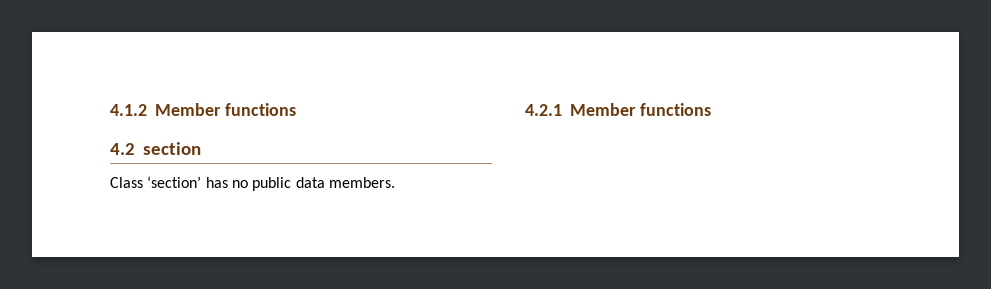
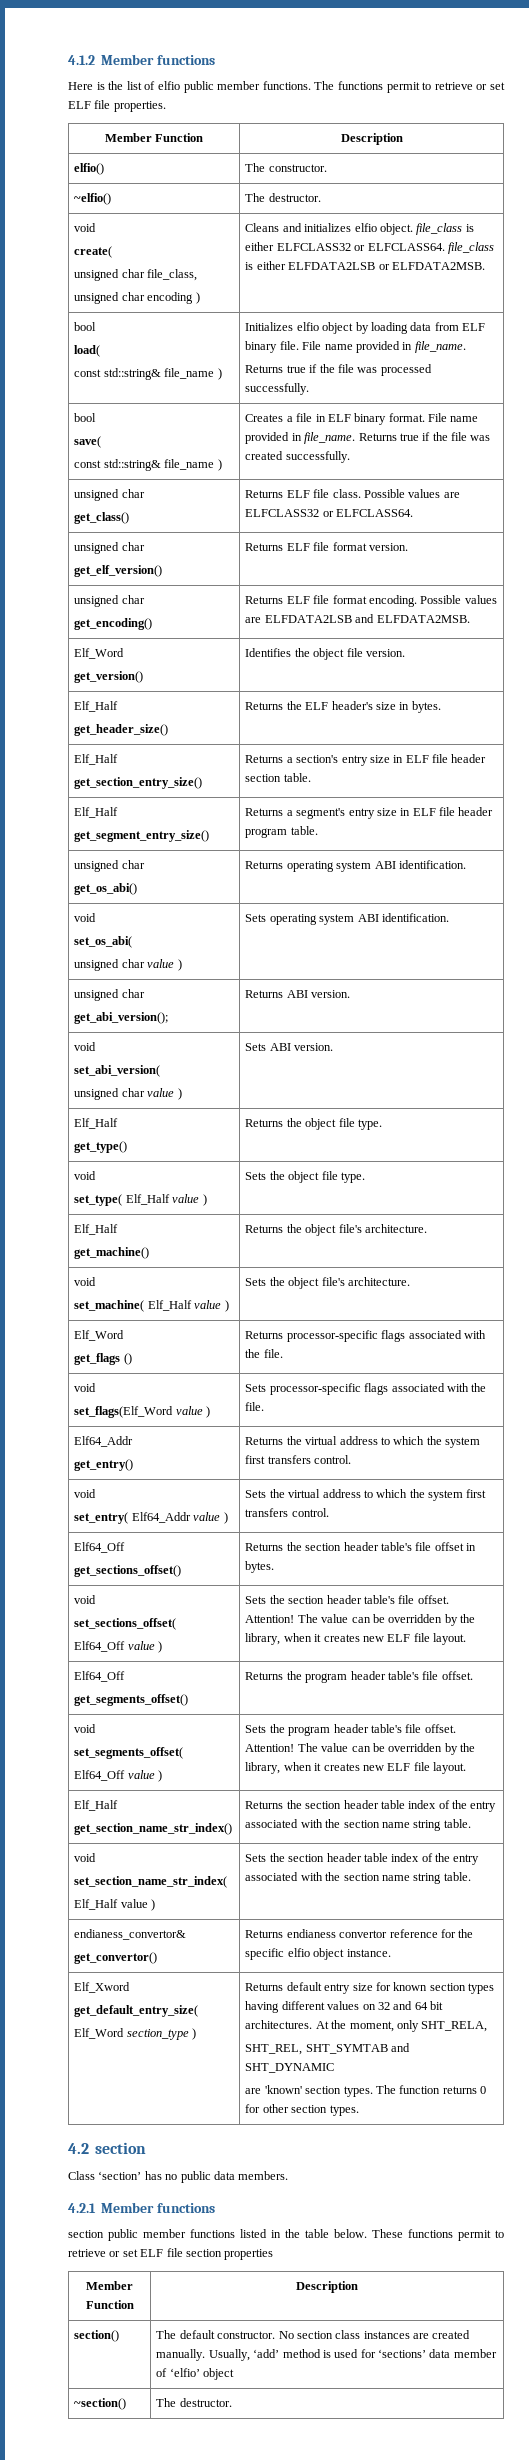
(296, 109) none -> [68,81,506,93] [68,100,166,112] [104,133,204,142] [340,133,403,145] [74,163,105,175] [245,163,327,172] [74,193,112,205] [245,193,321,202] [74,223,97,232] [74,246,113,258] [74,269,198,281] [74,292,200,304] [245,223,474,235] [245,242,494,254] [245,261,485,270] [74,322,97,331] [74,345,101,357] [74,368,222,380] [245,322,486,334] [245,341,466,353] [245,364,432,376] [245,383,310,395] [74,413,97,422] [74,436,102,448] [74,459,222,471] [245,413,479,425] [245,432,491,444] [245,451,350,463] [74,489,145,501] [74,512,130,524] [245,489,460,498] [245,509,414,517] [74,542,145,554] [74,565,163,577] [245,542,408,551] [74,595,145,607] [74,618,153,630] [245,595,497,607] [245,614,470,623] [74,648,125,659] [74,671,144,683] [245,648,405,660] [74,701,119,712] [74,724,169,736] [245,701,441,713] [74,754,119,765] [74,777,203,789] [245,754,487,766] [245,773,311,782] [74,807,119,818] [74,830,210,842] [245,807,494,819] [245,826,318,838] [74,860,145,872] [74,883,138,895] [245,860,466,872] [74,913,97,922] [74,936,133,948] [74,959,182,971] [245,913,449,925] [74,989,145,1001] [74,1012,169,1024] [245,990,351,998] [74,1042,97,1051] [74,1065,161,1077] [74,1088,182,1100] [245,1043,334,1051] [74,1118,119,1129] [74,1141,128,1153] [245,1118,382,1130] [74,1171,97,1180] [74,1194,207,1206] [245,1171,365,1183] [74,1224,119,1235] [74,1247,150,1259] [245,1224,427,1236] [74,1277,97,1286] [74,1300,229,1312] [245,1277,410,1289] [74,1330,125,1341] [74,1353,132,1365] [245,1330,486,1342] [245,1349,283,1358] [74,1383,97,1392] [74,1406,211,1418] [245,1383,487,1395] [245,1402,265,1411] [74,1436,134,1447] [74,1459,134,1471] [245,1436,481,1448] [245,1455,352,1464] [74,1489,97,1498] [74,1512,228,1524] [245,1489,487,1501] [245,1508,329,1517] [74,1542,126,1553] [74,1565,182,1577] [245,1542,477,1551] [245,1561,275,1573] [74,1595,97,1604] [74,1618,177,1630] [74,1641,163,1653] [245,1595,449,1604] [245,1614,476,1626] [245,1633,467,1645] [74,1671,126,1682] [74,1694,189,1706] [245,1671,473,1683] [74,1724,97,1733] [74,1747,184,1759] [74,1770,163,1782] [245,1724,456,1736] [245,1743,476,1755] [245,1762,467,1774] [74,1800,119,1811] [74,1823,233,1835] [245,1800,497,1812] [245,1819,471,1831] [74,1853,97,1862] [74,1876,228,1888] [74,1899,156,1911] [245,1853,480,1865] [245,1872,471,1884] [74,1929,187,1940] [74,1952,158,1964] [245,1929,474,1938] [245,1948,391,1960] [74,1982,131,1993] [74,2005,199,2017] [74,2028,197,2040] [245,1982,495,1994] [245,2001,444,2013] [245,2020,488,2032] [245,2043,411,2055] [245,2063,335,2073] [245,2085,487,2097] [245,2104,359,2116] // Here is the list of elfio public member functions. The functions permit to retrieve or set ELF file properties. // Member Function | Description // elfio() | The constructor. // ~elfio() | The destructor. // void // create( // unsigned char file_class, // unsigned char encoding ) | Cleans and initializes elfio object. file_class is either ELFCLASS32 or ELFCLASS64. file_class is either ELFDATA2LSB or ELFDATA2MSB. // bool // load( // const std::string& file_name ) | Initializes elfio object by loading data from ELF binary file. File name provided in file_name. // Returns true if the file was processed successfully. // bool // save( // const std::string& file_name ) | Creates a file in ELF binary format. File name provided in file_name. Returns true if the file was created successfully. // unsigned char // get_class() | Returns ELF file class. Possible values are ELFCLASS32 or ELFCLASS64. // unsigned char // get_elf_version() | Returns ELF file format version. // unsigned char // get_encoding() | Returns ELF file format encoding. Possible values are ELFDATA2LSB and ELFDATA2MSB. // Elf_Word // get_version() | Identifies the object file version. // Elf_Half // get_header_size() | Returns the ELF header's size in bytes. // Elf_Half // get_section_entry_size() | Returns a section's entry size in ELF file header section table. // Elf_Half // get_segment_entry_size() | Returns a segment's entry size in ELF file header program table. // unsigned char // get_os_abi() | Returns operating system ABI identification. // void // set_os_abi( // unsigned char value ) | Sets operating system ABI identification. // unsigned char // get_abi_version(); | Returns ABI version. // void // set_abi_version( // unsigned char value ) | Sets ABI version. // Elf_Half // get_type() | Returns the object file type. // void // set_type( Elf_Half value ) | Sets the object file type. // Elf_Half // get_machine() | Returns the object file's architecture. // void // set_machine( Elf_Half value ) | Sets the object file's architecture. // Elf_Word // get_flags () | Returns processor-specific flags associated with the file. // void // set_flags(Elf_Word value ) | Sets processor-specific flags associated with the file. // Elf64_Addr // get_entry() | Returns the virtual address to which the system first transfers control. // void // set_entry( Elf64_Addr value ) | Sets the virtual address to which the system first transfers control. // Elf64_Off // get_sections_offset() | Returns the section header table's file offset in bytes. // void // set_sections_offset( // Elf64_Off value ) | Sets the section header table's file offset. Attention! The value can be overridden by the library, when it creates new ELF file layout. // Elf64_Off // get_segments_offset() | Returns the program header table's file offset. // void // set_segments_offset( // Elf64_Off value ) | Sets the program header table's file offset. Attention! The value can be overridden by the library, when it creates new ELF file layout. // Elf_Half // get_section_name_str_index() | Returns the section header table index of the entry associated with the section name string table. // void // set_section_name_str_index( // Elf_Half value ) | Sets the section header table index of the entry associated with the section name string table. // endianess_convertor& // get_convertor() | Returns endianess convertor reference for the specific elfio object instance. // Elf_Xword // get_default_entry_size( // Elf_Word section_type ) | Returns default entry size for known section types having different values on 32 and 64 bit architectures. At the moment, only SHT_RELA, // SHT_REL, SHT_SYMTAB and SHT_DYNAMIC // are 'known' section types. The function returns 0 for other section types.
(711, 109) none -> [68,2229,504,2241] [68,2248,274,2260] [86,2281,133,2290] [85,2300,134,2309] [296,2281,358,2293] [74,2330,120,2342] [156,2330,471,2339] [156,2349,497,2361] [156,2368,235,2380] [74,2398,127,2410] [156,2398,232,2407] // section public member functions listed in the table below. These functions permit to retrieve or set ELF file section properties // Member Function | Description // section() | The default constructor. No section class instances are created manually. Usually, ‘add’ method is used for ‘sections’ data member of ‘elfio’ object // ~section() | The destructor.

